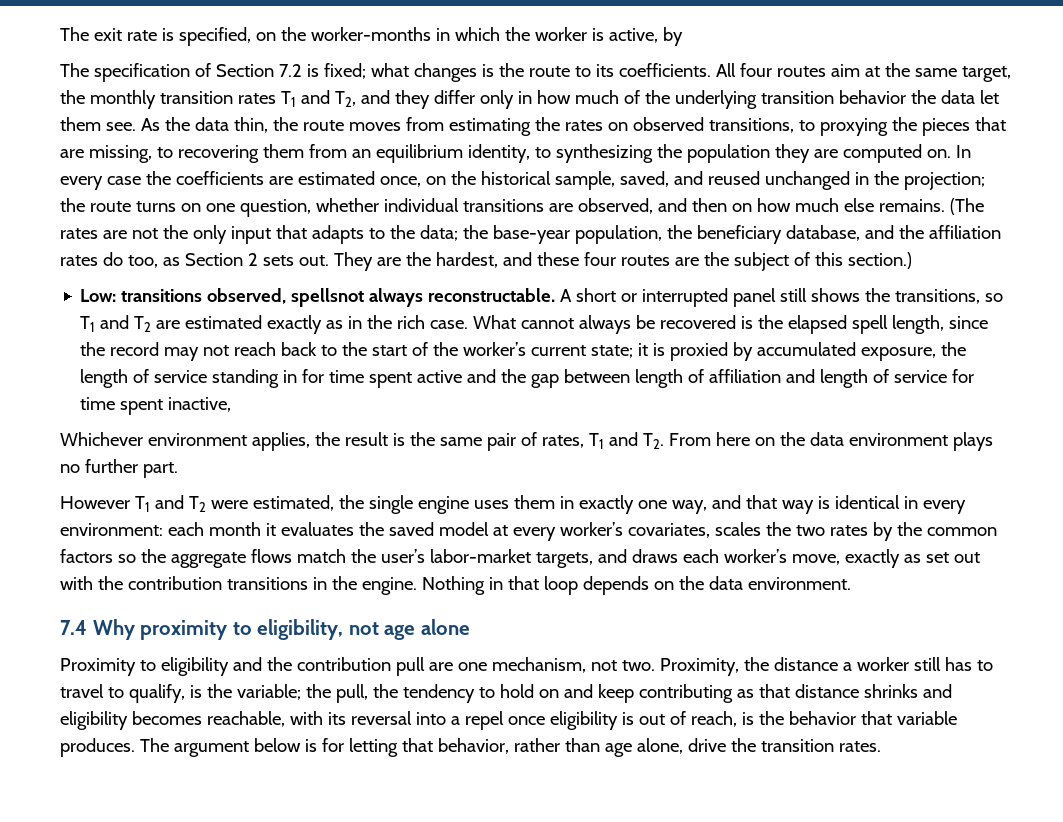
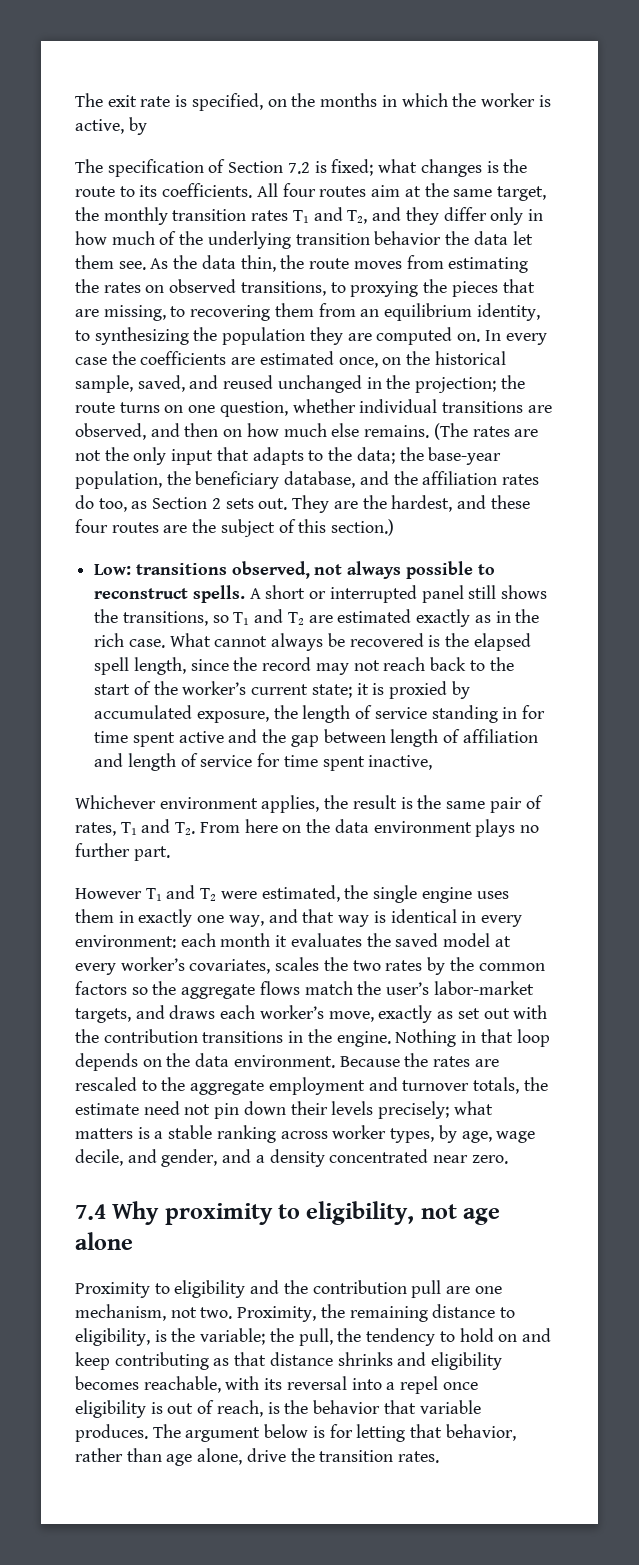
[310,27,431,41] worker-months -> [320,93,378,107] months
[291,288,556,307] spellsnot always reconstructable. -> [314,561,495,579] [94,585,245,603] not always possible to reconstruct spells.
(851, 583) none -> [339,1053,499,1067] [75,1077,548,1095] [75,1101,493,1119] [75,1125,536,1143] [75,1149,508,1167] Because the rates are rescaled to the aggregate employment and turnover totals, the estimate need not pin down their levels precisely; what matters is a stable ranking across worker types, by age, wage decile, and gender, and a density concentrated near zero.
[773,657,993,671] [60,684,185,703] distance a worker still has to travel to qualify, -> [349,1304,516,1322] [75,1328,150,1346] remaining distance to eligibility,

